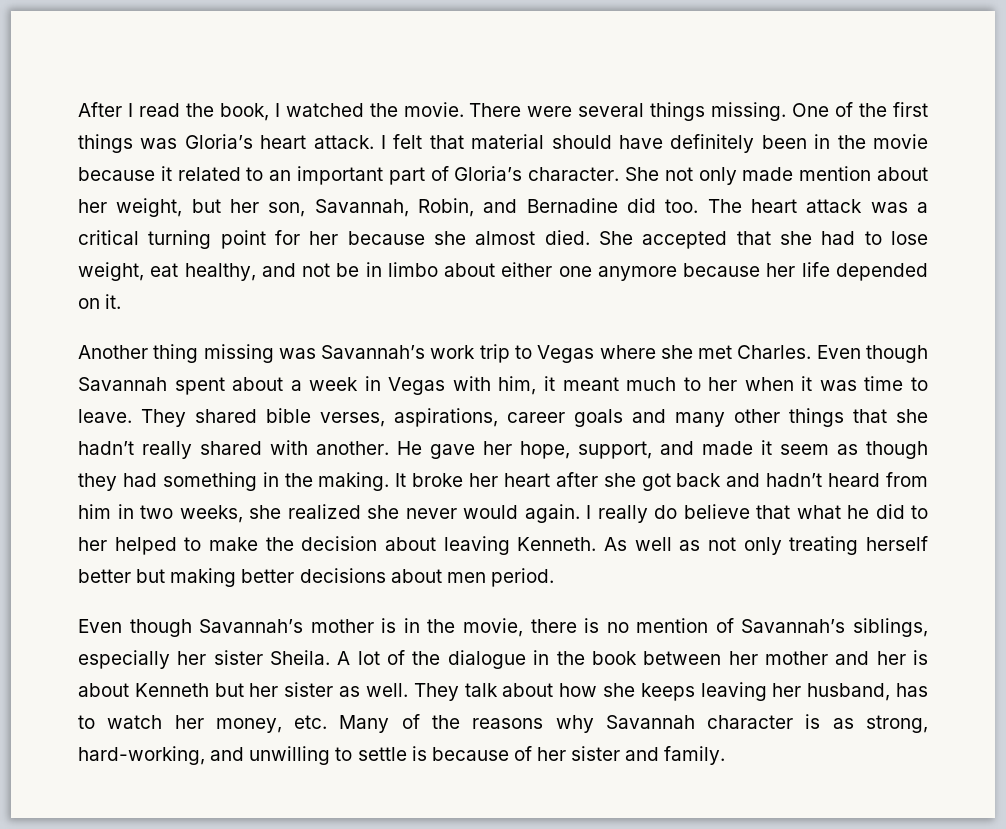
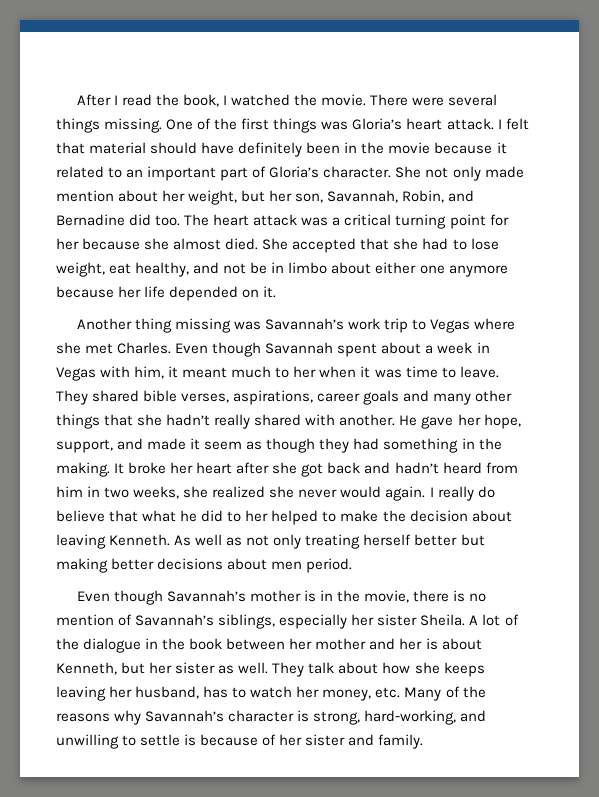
[134,683,209,697] Kenneth -> [56,662,117,675] Kenneth,
[605,715,695,729] Savannah -> [145,710,225,722] Savannah’s
[832,718,854,729] as -> (310, 716) none

